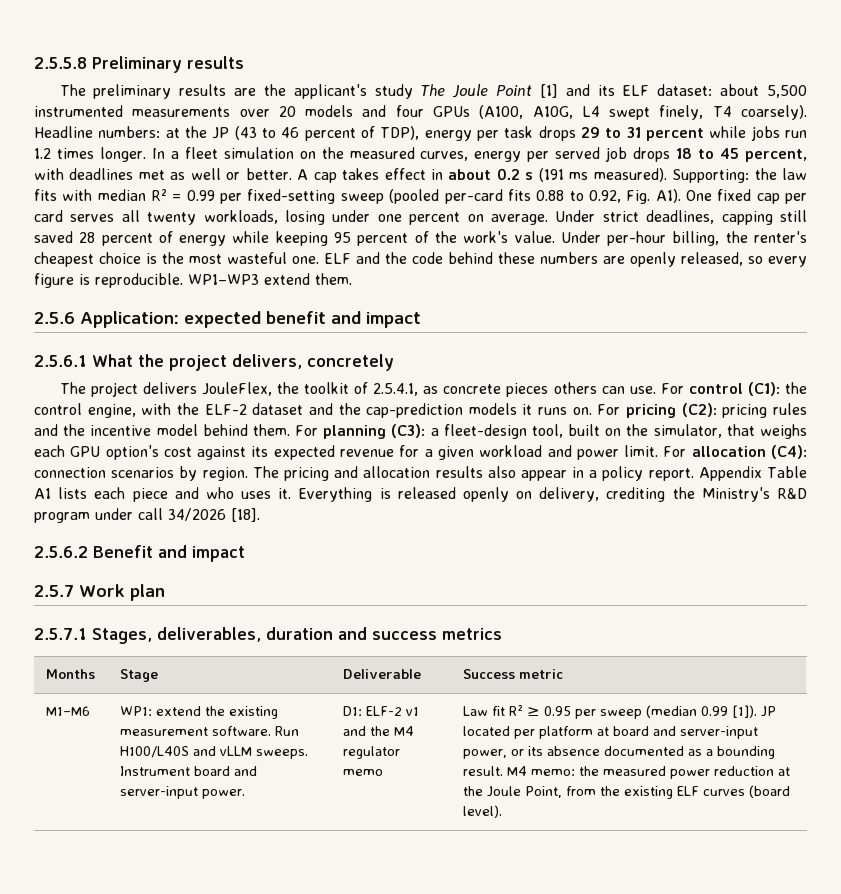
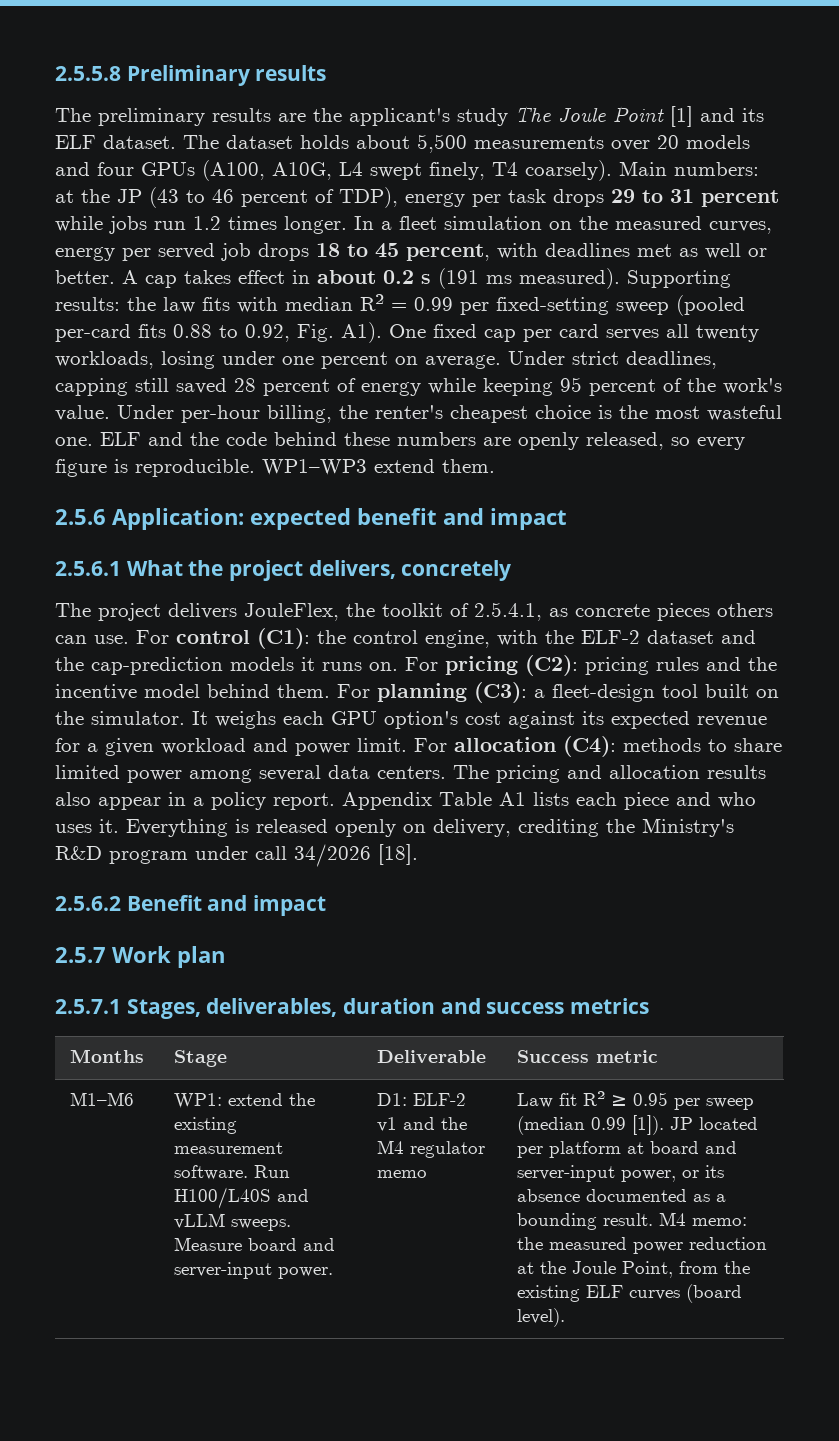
[657,84,713,96] dataset: -> [103,135,349,149] dataset. The dataset holds
[34,105,123,117] instrumented -> (467, 143) none
[34,126,93,138] Headline -> [619,161,667,176] Main
[672,169,750,183] Supporting: -> [627,270,731,288] [55,297,120,311] Supporting results:
[531,424,563,438] tool, -> [662,684,698,698] tool
[653,424,755,438] simulator, that -> [91,711,208,725] simulator. It
[34,466,248,481] connection scenarios by region. -> [623,738,782,752] [55,765,446,783] methods to share limited power among several data centers.
[120,766,191,776] Instrument -> [173,1237,242,1251] Measure

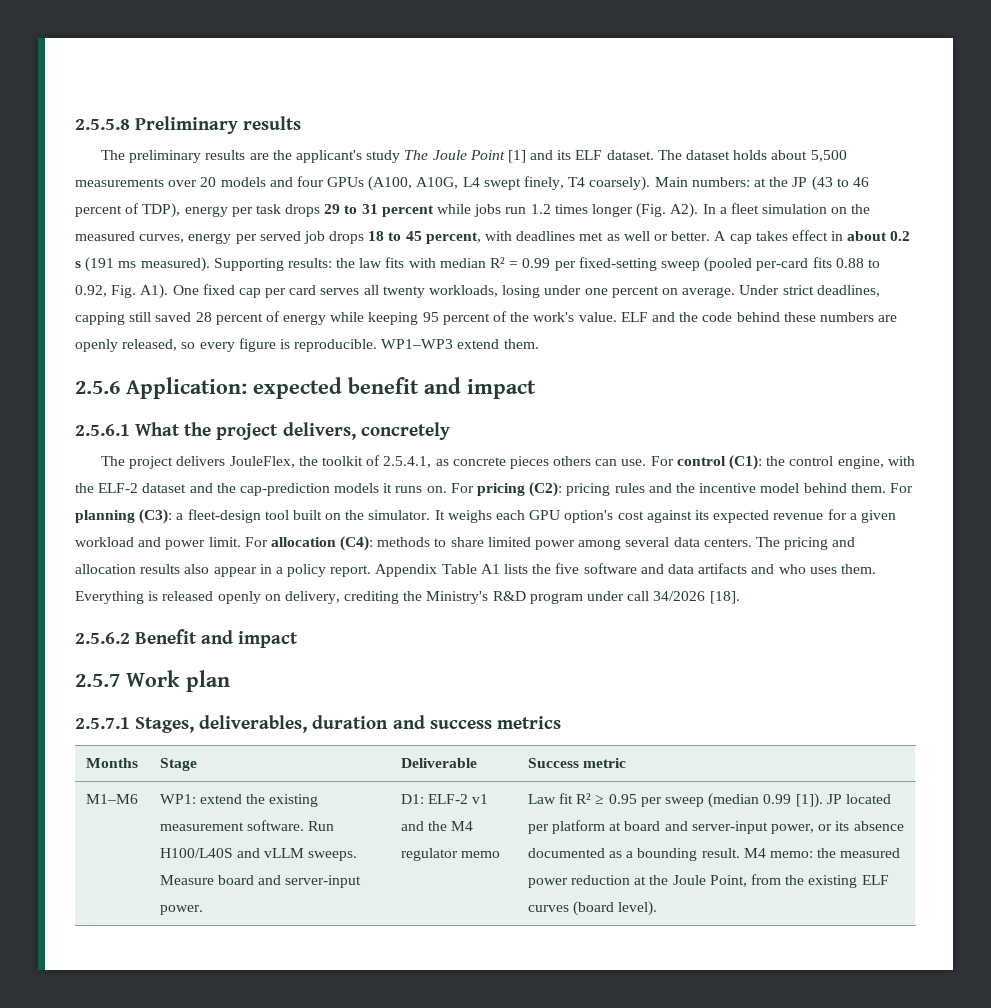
[284,216,347,234] longer. -> [591,203,699,218] longer (Fig. A2).
[117,405,782,423] [55,437,93,446] Under per-hour billing, the renter's cheapest choice is the most wasteful one. -> (617, 317) none
[576,792,669,810] each piece -> [532,563,748,574] the five software and data artifacts
[99,819,119,833] it. -> [840,564,876,574] them.

